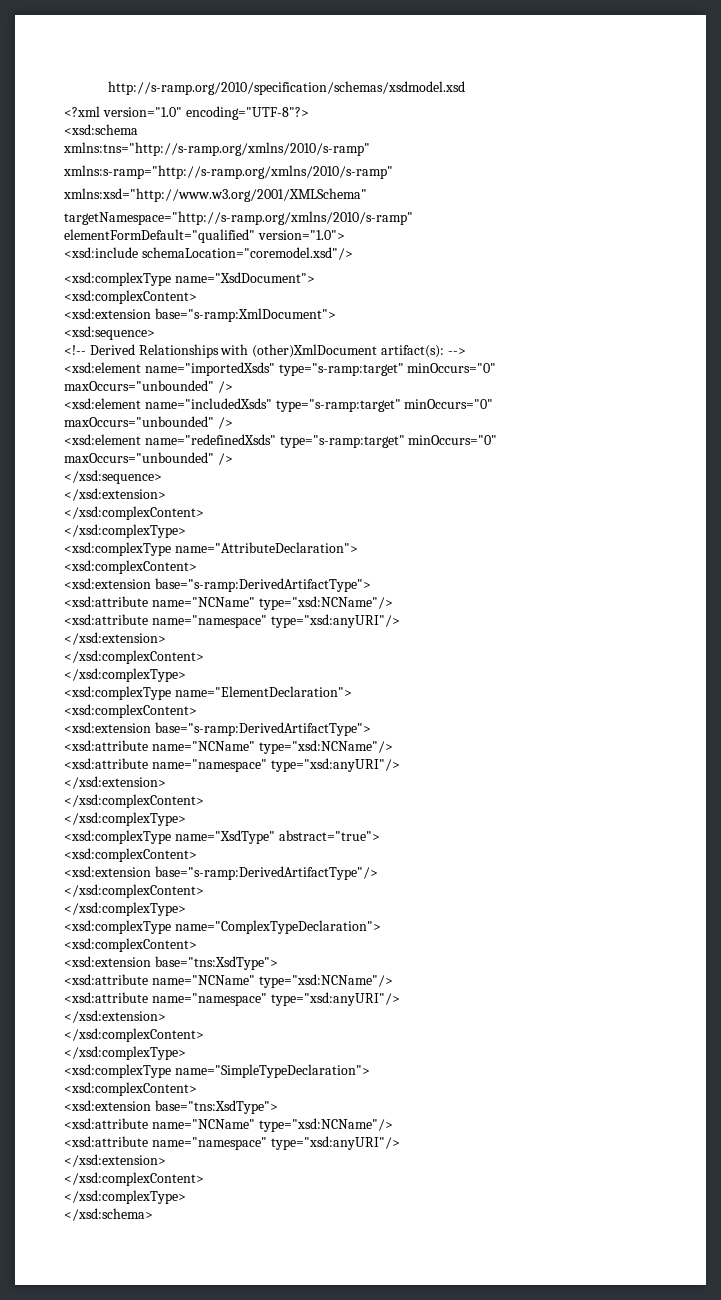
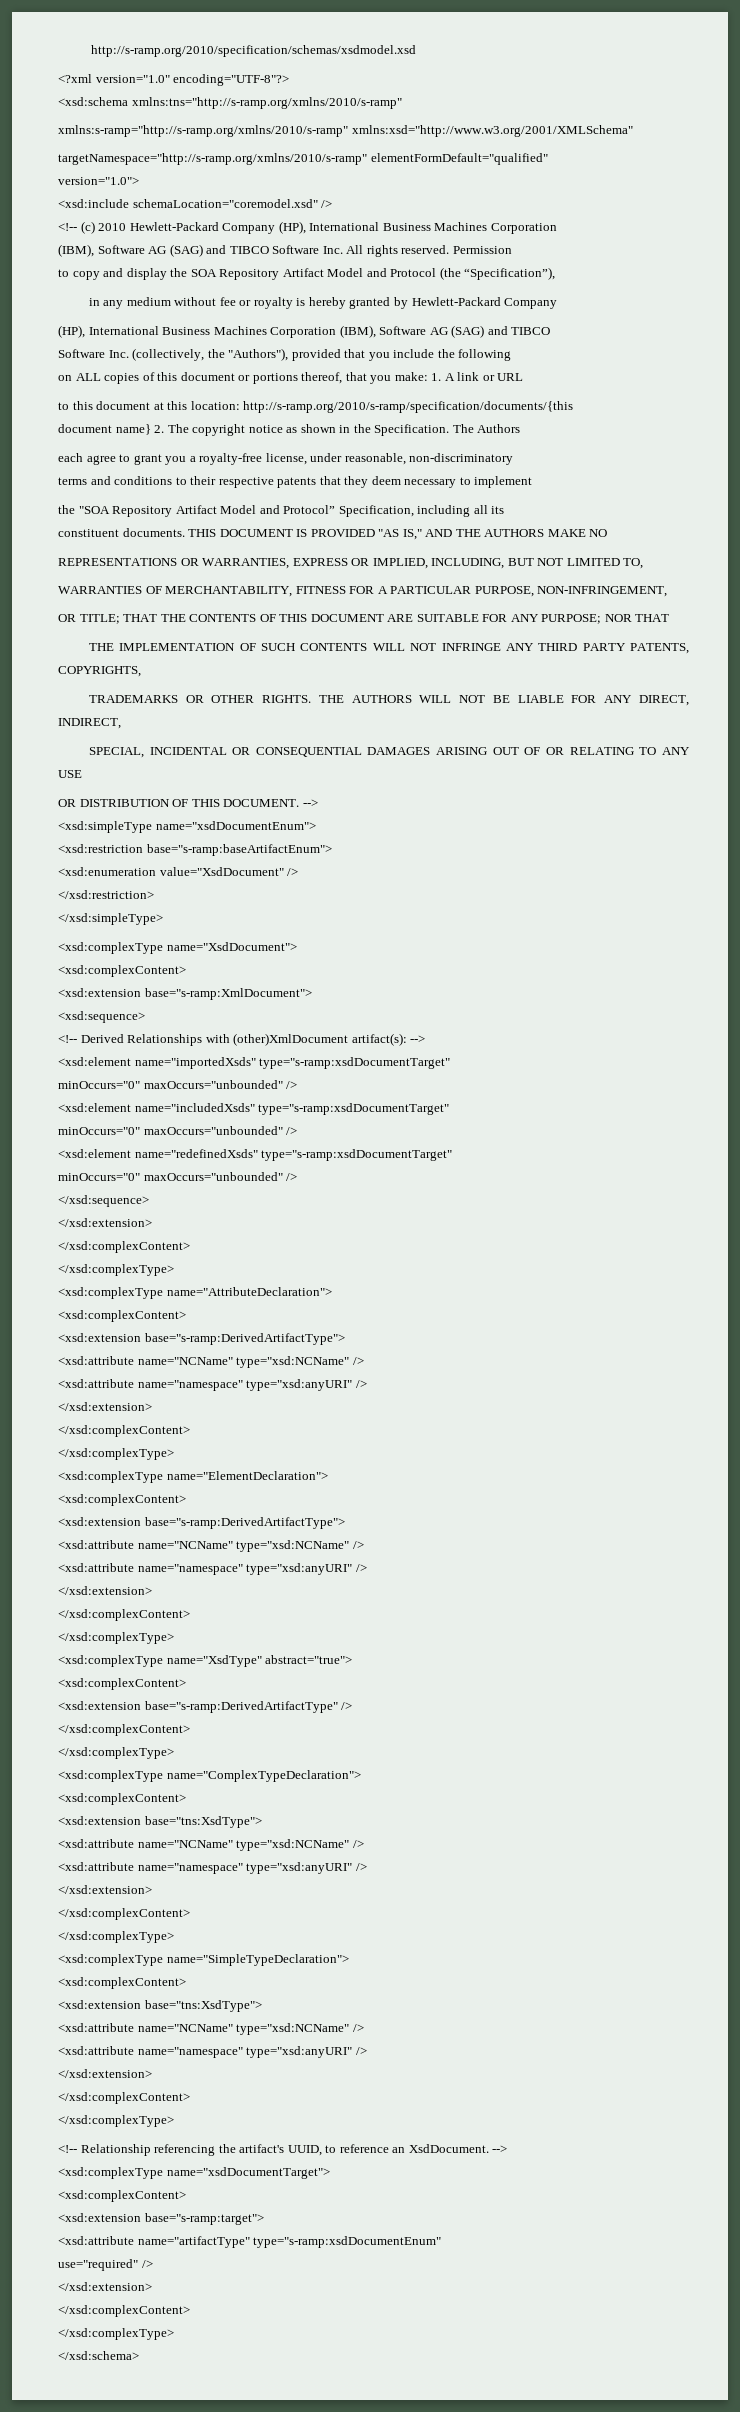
(138, 129) // -> (128, 101) none
(393, 172) // -> (348, 131) none
[64,229,255,243] // elementFormDefault="qualified" -> [370,153,548,165] elementFormDefault="qualified" //
[141,247,353,260] schemaLocation="coremodel.xsd"/> -> [132,199,333,208] [58,221,557,234] [58,244,512,257] [58,267,556,280] [88,297,558,309] [58,325,551,338] [58,348,512,361] [58,372,524,384] [58,401,574,413] [58,424,521,436] [58,453,514,465] [58,476,533,488] [58,505,505,517] [58,528,608,540] [58,558,644,569] [58,586,668,597] [58,614,670,624] [88,643,689,654] [58,666,141,677] [88,695,689,706] [58,718,121,729] [88,747,691,758] [58,770,82,778] [58,799,318,807] [58,821,316,833] [58,844,332,856] [58,867,299,876] [58,890,154,899] [58,913,163,925] schemaLocation="coremodel.xsd" /> // <!-- (c) 2010 Hewlett-Packard Company (HP), International Business Machines Corporation // (IBM), Software AG (SAG) and TIBCO Software Inc. All rights reserved. Permission // to copy and display the SOA Repository Artifact Model and Protocol (the “Specification”), // in any medium without fee or royalty is hereby granted by Hewlett-Packard Company // (HP), International Business Machines Corporation (IBM), Software AG (SAG) and TIBCO // Software Inc. (collectively, the "Authors"), provided that you include the following // on ALL copies of this document or portions thereof, that you make: 1. A link or URL // to this document at this location: http://s-ramp.org/2010/s-ramp/specification/documents/{this // document name} 2. The copyright notice as shown in the Specification. The Authors // each agree to grant you a royalty-free license, under reasonable, non-discriminatory // terms and conditions to their respective patents that they deem necessary to implement // the "SOA Repository Artifact Model and Protocol” Specification, including all its // constituent documents. THIS DOCUMENT IS PROVIDED "AS IS," AND THE AUTHORS MAKE NO // REPRESENTATIONS OR WARRANTIES, EXPRESS OR IMPLIED, INCLUDING, BUT NOT LIMITED TO, // WARRANTIES OF MERCHANTABILITY, FITNESS FOR A PARTICULAR PURPOSE, NON-INFRINGEMENT, // OR TITLE; THAT THE CONTENTS OF THIS DOCUMENT ARE SUITABLE FOR ANY PURPOSE; NOR THAT // THE IMPLEMENTATION OF SUCH CONTENTS WILL NOT INFRINGE ANY THIRD PARTY PATENTS, COPYRIGHTS, // TRADEMARKS OR OTHER RIGHTS. THE AUTHORS WILL NOT BE LIABLE FOR ANY DIRECT, INDIRECT, // SPECIAL, INCIDENTAL OR CONSEQUENTIAL DAMAGES ARISING OUT OF OR RELATING TO ANY USE // OR DISTRIBUTION OF THIS DOCUMENT. --> // <xsd:simpleType name="xsdDocumentEnum"> // <xsd:restriction base="s-ramp:baseArtifactEnum"> // <xsd:enumeration value="XsdDocument" /> // </xsd:restriction> // </xsd:simpleType>
[278,363,404,376] type="s-ramp:target" -> [259,1057,451,1069] type="s-ramp:xsdDocumentTarget" //
[275,399,401,412] type="s-ramp:target" -> [258,1103,450,1115] type="s-ramp:xsdDocumentTarget" //
[279,435,405,448] type="s-ramp:target" -> [261,1149,453,1161] type="s-ramp:xsdDocumentTarget" //
[258,596,393,610] [64,614,400,628] type="xsd:NCName"/> // <xsd:attribute name="namespace" type="xsd:anyURI"/> -> [236,1356,364,1368] [58,1379,367,1391] type="xsd:NCName" /> // <xsd:attribute name="namespace" type="xsd:anyURI" />
[258,740,393,754] [64,758,400,772] type="xsd:NCName"/> // <xsd:attribute name="namespace" type="xsd:anyURI"/> -> [236,1540,364,1552] [58,1563,367,1575] type="xsd:NCName" /> // <xsd:attribute name="namespace" type="xsd:anyURI" />
[154,866,378,880] base="s-ramp:DerivedArtifactType"/> -> [144,1701,353,1713] base="s-ramp:DerivedArtifactType" />
[258,974,393,988] [64,992,400,1006] type="xsd:NCName"/> // <xsd:attribute name="namespace" type="xsd:anyURI"/> -> [236,1839,364,1851] [58,1862,367,1874] type="xsd:NCName" /> // <xsd:attribute name="namespace" type="xsd:anyURI" />
[258,1118,393,1132] [64,1136,400,1150] type="xsd:NCName"/> // <xsd:attribute name="namespace" type="xsd:anyURI"/> -> [236,2023,364,2035] [58,2046,367,2058] [58,2069,152,2078] [58,2092,190,2104] [58,2115,174,2127] [58,2144,508,2156] [58,2167,330,2179] [58,2190,186,2202] [58,2213,264,2225] [58,2236,442,2248] [58,2259,153,2271] type="xsd:NCName" /> // <xsd:attribute name="namespace" type="xsd:anyURI" /> // </xsd:extension> // </xsd:complexContent> // </xsd:complexType> // <!-- Relationship referencing the artifact's UUID, to reference an XsdDocument. --> // <xsd:complexType name="xsdDocumentTarget"> // <xsd:complexContent> // <xsd:extension base="s-ramp:target"> // <xsd:attribute name="artifactType" type="s-ramp:xsdDocumentEnum" // use="required" />

